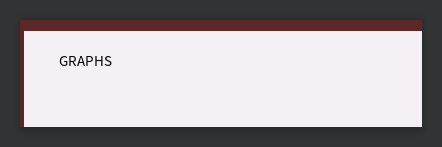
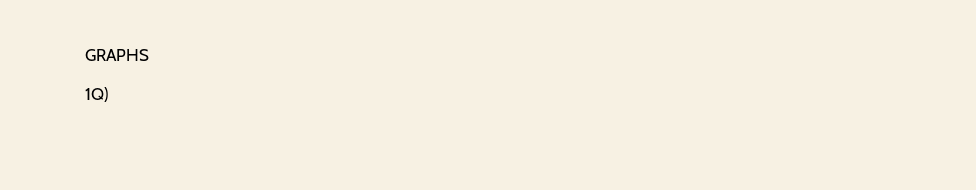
(112, 61) none -> [85,87,108,102] // 1Q)

